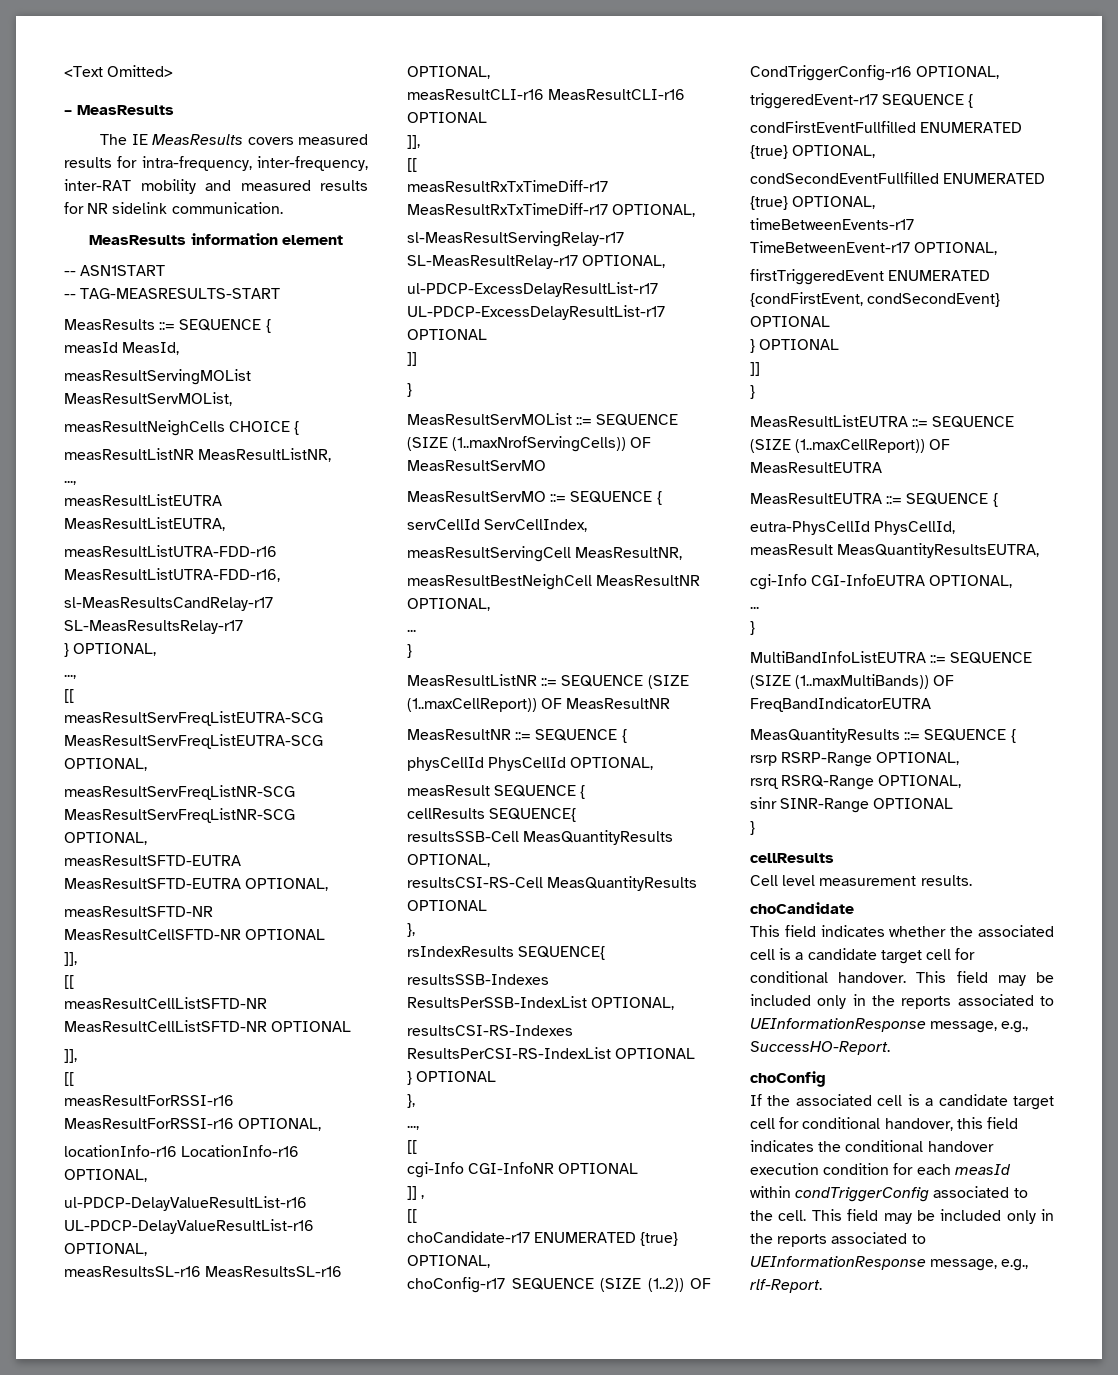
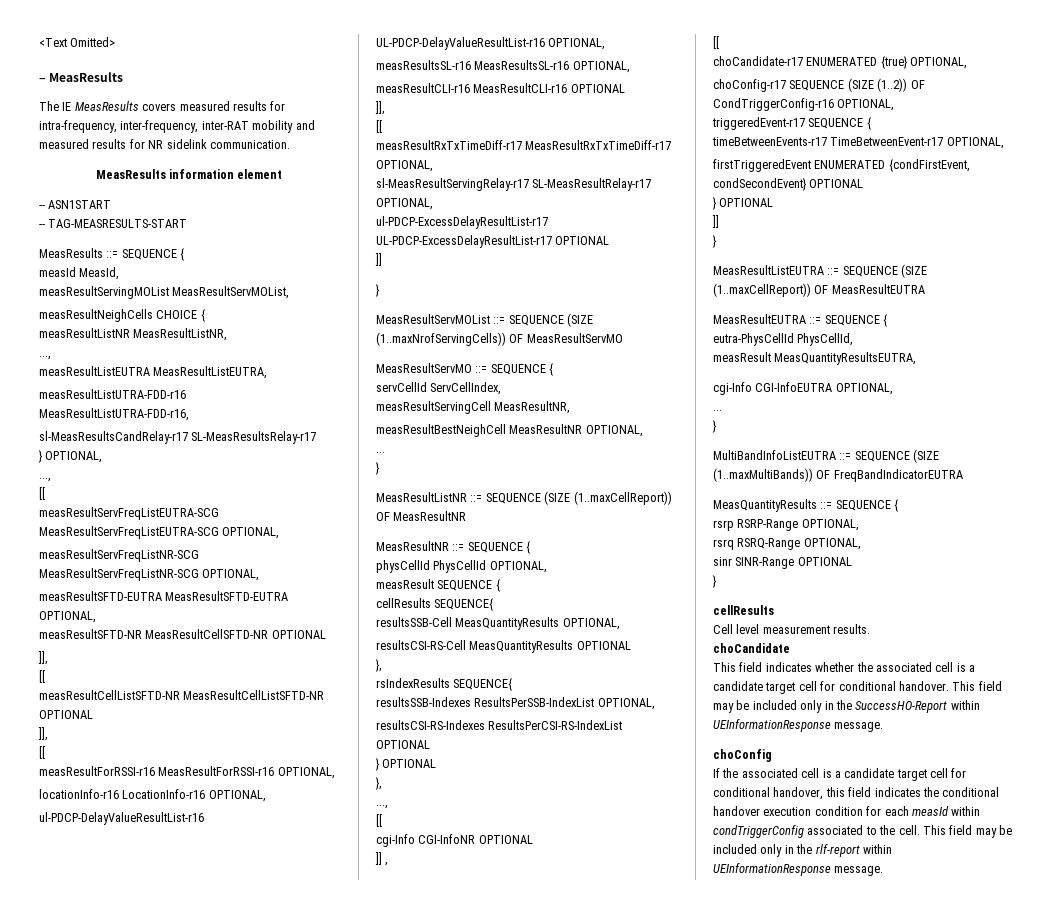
[750,121,1023,133] [750,145,876,159] [750,172,1046,184] [750,196,876,210] // condFirstEventFullfilled ENUMERATED {true} OPTIONAL, // condSecondEventFullfilled ENUMERATED {true} OPTIONAL, -> (871, 123) none
[901,994,1054,1009] [750,1018,1029,1033] [750,1041,890,1055] reports associated to UEInformationResponse message, e.g., SuccessHO-Report. -> [855,700,980,713] [713,719,884,732] SuccessHO-Report within UEInformationResponse message.
[777,1232,926,1247] [750,1256,1029,1271] [750,1279,822,1293] reports associated to UEInformationResponse message, e.g., rlf-Report. -> [815,844,892,857] [713,863,884,876] rlf-report within UEInformationResponse message.

